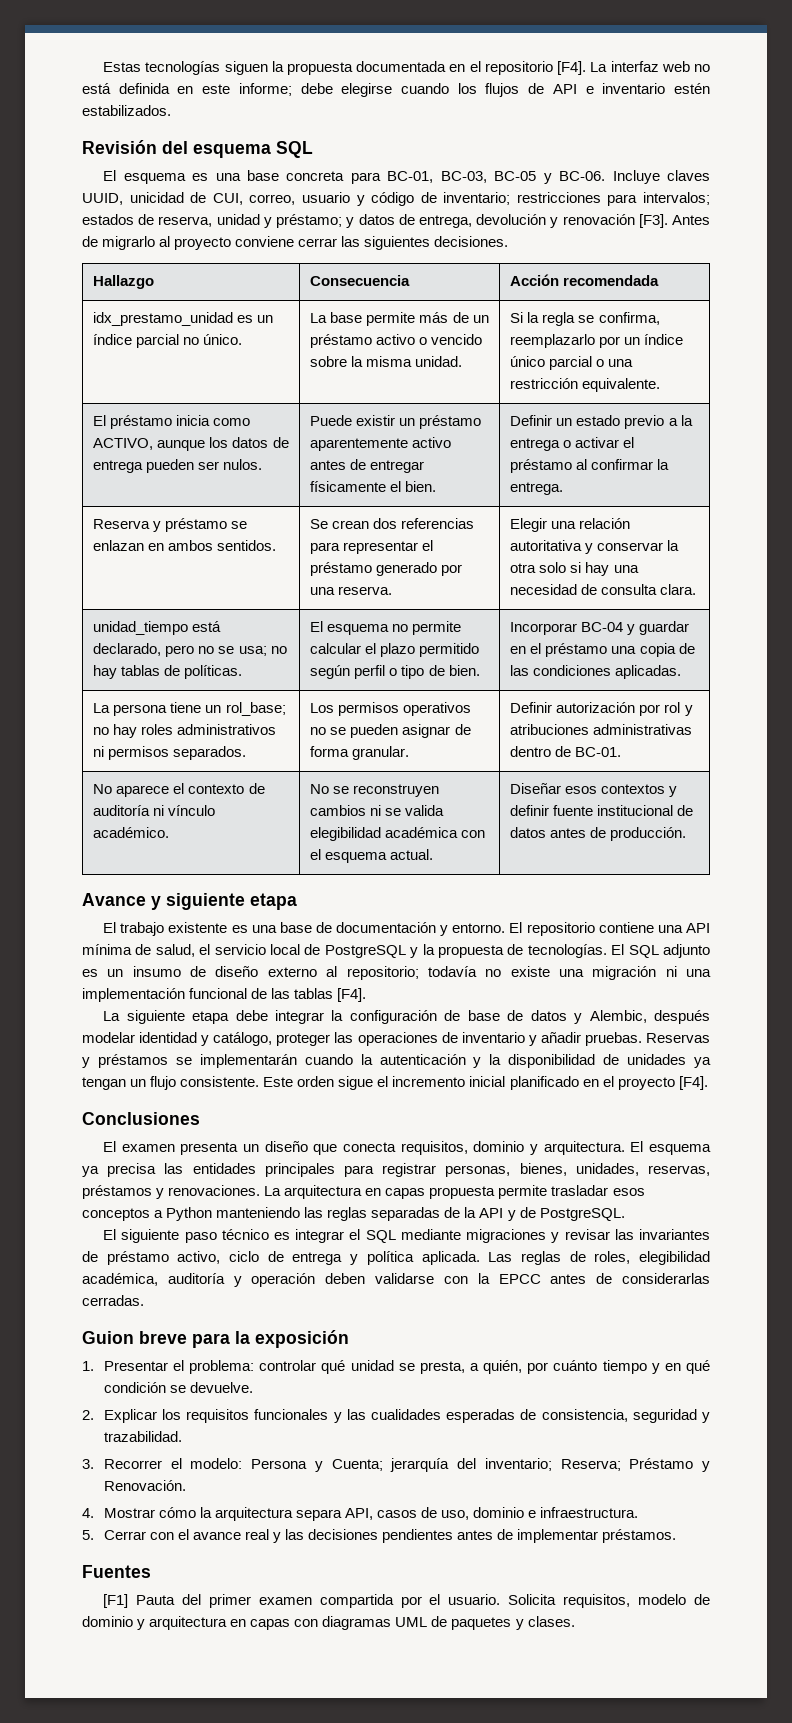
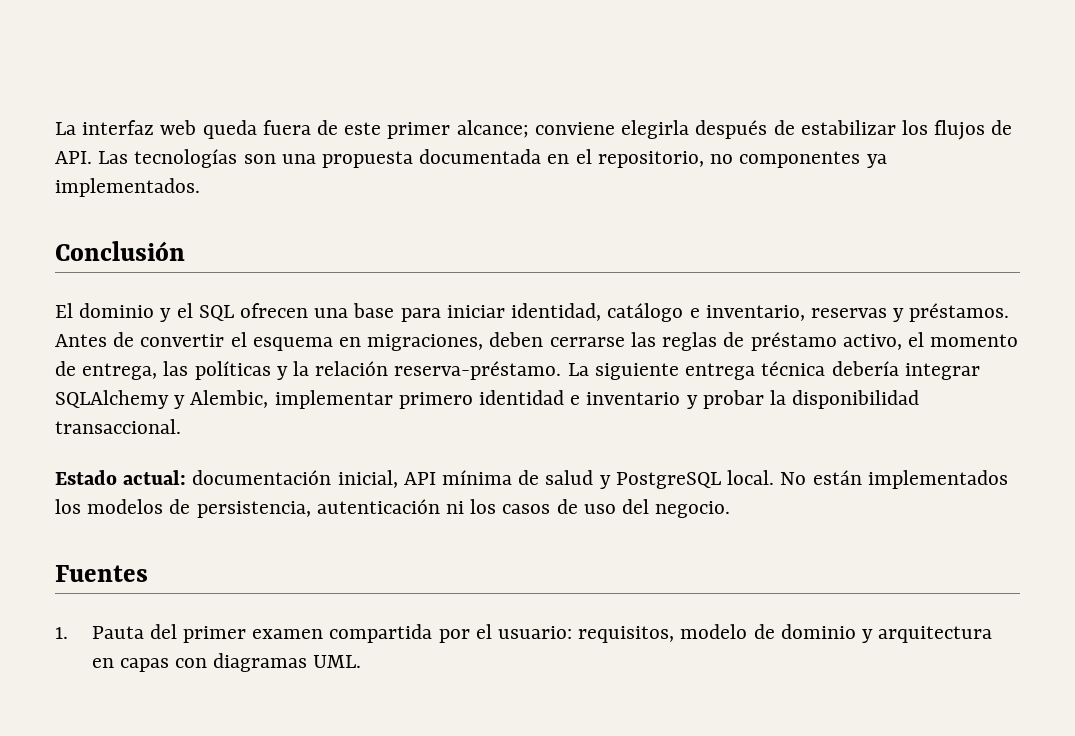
[103,61,711,75] [82,83,710,97] [82,105,171,116] [82,140,313,158] [103,170,710,184] [82,192,710,206] [82,214,710,228] [82,236,509,250] [93,275,155,289] [310,275,411,286] [510,274,660,286] [93,312,274,326] [93,334,243,348] [310,312,489,326] [310,334,483,348] [310,356,463,367] [510,312,660,326] [510,334,684,348] [510,356,634,370] [510,378,661,392] [93,415,251,429] [93,437,289,451] [93,459,263,473] [310,415,482,429] [310,437,452,451] [310,459,425,473] [310,481,437,492] [510,415,693,429] [510,437,635,451] [510,459,670,473] [510,482,564,495] [93,518,248,532] [93,540,277,551] [310,518,475,529] [310,540,434,554] [310,562,463,576] [310,586,393,595] [510,518,631,532] [510,540,680,554] [510,562,639,576] [510,584,697,595] [93,621,222,635] [93,643,287,657] [93,665,243,679] [310,621,462,635] [310,643,480,657] [310,665,480,679] [510,621,690,635] [510,643,695,657] [510,665,682,679] [93,702,286,716] [93,724,277,738] [93,746,247,760] [310,702,472,716] [310,724,471,738] [310,746,410,760] [510,702,693,716] [510,724,693,735] [510,746,622,757] [93,783,265,797] [93,805,216,816] [93,827,170,838] [310,784,440,797] [310,805,445,816] [310,827,486,841] [310,849,434,863] [510,783,678,797] [510,805,694,816] [510,827,687,841] [82,893,297,910] [103,922,711,936] [82,944,710,958] [82,966,712,980] [82,988,367,1002] [103,1010,710,1024] [82,1032,710,1046] [82,1054,711,1068] [82,1076,708,1090] [82,1112,200,1125] [103,1141,711,1155] [82,1163,710,1177] [82,1185,645,1199] [82,1207,625,1221] [103,1229,711,1243] [82,1251,710,1265] [82,1273,710,1287] [82,1295,144,1306] [82,1330,349,1348] [82,1360,710,1374] [103,1382,253,1393] [82,1409,710,1423] [103,1431,182,1442] [82,1458,711,1472] [103,1480,186,1491] [82,1507,639,1521] [82,1529,677,1543] Estas tecnologías siguen la propuesta documentada en el repositorio [F4]. La interfaz web no está definida en este informe; debe elegirse cuando los flujos de API e inventario estén estabilizados. // Revisión del esquema SQL // El esquema es una base concreta para BC-01, BC-03, BC-05 y BC-06. Incluye claves UUID, unicidad de CUI, correo, usuario y código de inventario; restricciones para intervalos; estados de reserva, unidad y préstamo; y datos de entrega, devolución y renovación [F3]. Antes de migrarlo al proyecto conviene cerrar las siguientes decisiones. // Hallazgo | Consecuencia | Acción recomendada // idx_prestamo_unidad es un índice parcial no único. | La base permite más de un préstamo activo o vencido sobre la misma unidad. | Si la regla se confirma, reemplazarlo por un índice único parcial o una restricción equivalente. // El préstamo inicia como ACTIVO, aunque los datos de entrega pueden ser nulos. | Puede existir un préstamo aparentemente activo antes de entregar físicamente el bien. | Definir un estado previo a la entrega o activar el préstamo al confirmar la entrega. // Reserva y préstamo se enlazan en ambos sentidos. | Se crean dos referencias para representar el préstamo generado por una reserva. | Elegir una relación autoritativa y conservar la otra solo si hay una necesidad de consulta clara. // unidad_tiempo está declarado, pero no se usa; no hay tablas de políticas. | El esquema no permite calcular el plazo permitido según perfil o tipo de bien. | Incorporar BC-04 y guardar en el préstamo una copia de las condiciones aplicadas. // La persona tiene un rol_base; no hay roles administrativos ni permisos separados. | Los permisos operativos no se pueden asignar de forma granular. | Definir autorización por rol y atribuciones administrativas dentro de BC-01. // No aparece el contexto de auditoría ni vínculo académico. | No se reconstruyen cambios ni se valida elegibilidad académica con el esquema actual. | Diseñar esos contextos y definir fuente institucional de datos antes de producción. // Avance y siguiente etapa // El trabajo existente es una base de documentación y entorno. El repositorio contiene una API mínima de salud, el servicio local de PostgreSQL y la propuesta de tecnologías. El SQL adjunto es un insumo de diseño externo al repositorio; todavía no existe una migración ni una implementación funcional de las tablas [F4]. // La siguiente etapa debe integrar la configuración de base de datos y Alembic, después modelar identidad y catálogo, proteger las operaciones de inventario y añadir pruebas. Reservas y préstamos se implementarán cuando la autenticación y la disponibilidad de unidades ya tengan un flujo consistente. Este orden sigue el incremento inicial planificado en el proyecto [F4]. // Conclusiones // El examen presenta un diseño que conecta requisitos, dominio y arquitectura. El esquema ya precisa las entidades principales para registrar personas, bienes, unidades, reservas, préstamos y renovaciones. La arquitectura en capas propuesta permite trasladar esos conceptos a Python manteniendo las reglas separadas de la API y de PostgreSQL. // El siguiente paso técnico es integrar el SQL mediante migraciones y revisar las invariantes de préstamo activo, ciclo de entrega y política aplicada. Las reglas de roles, elegibilidad académica, auditoría y operación deben validarse con la EPCC antes de considerarlas cerradas. // Guion breve para la exposición // 1. Presentar el problema: controlar qué unidad se presta, a quién, por cuánto tiempo y en qué condición se devuelve. // 2. Explicar los requisitos funcionales y las cualidades esperadas de consistencia, seguridad y trazabilidad. // 3. Recorrer el modelo: Persona y Cuenta; jerarquía del inventario; Reserva; Préstamo y Renovación. // 4. Mostrar cómo la arquitectura separa API, casos de uso, dominio e infraestructura. // 5. Cerrar con el avance real y las decisiones pendientes antes de implementar préstamos. -> [55,120,1013,140] [55,149,887,168] [55,178,200,197] [55,241,185,261] [55,303,1010,322] [55,332,1019,351] [55,361,980,380] [55,390,920,409] [55,419,181,434] [55,470,1008,489] [55,499,731,518] La interfaz web queda fuera de este primer alcance; conviene elegirla después de estabilizar los flujos de API. Las tecnologías son una propuesta documentada en el repositorio, no componentes ya implementados. // Conclusión // El dominio y el SQL ofrecen una base para iniciar identidad, catálogo e inventario, reservas y préstamos. Antes de convertir el esquema en migraciones, deben cerrarse las reglas de préstamo activo, el momento de entrega, las políticas y la relación reserva-préstamo. La siguiente entrega técnica debería integrar SQLAlchemy y Alembic, implementar primero identidad e inventario y probar la disponibilidad transaccional. // Estado actual: documentación inicial, API mínima de salud y PostgreSQL local. No están implementados los modelos de persistencia, autenticación ni los casos de uso del negocio.
[103,1594,129,1608] [F1] -> [55,627,68,639] 1.
[448,1594,557,1605] usuario. Solicita -> [497,626,572,639] usuario:
[395,1616,575,1630] UML de paquetes y clases. -> [313,655,362,668] UML.

